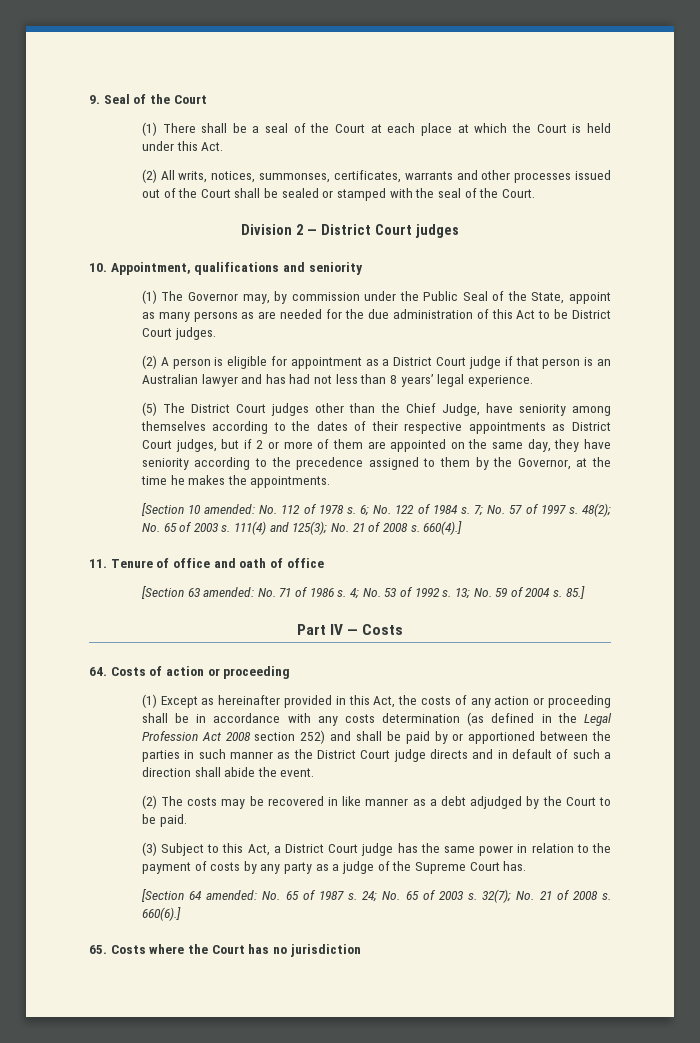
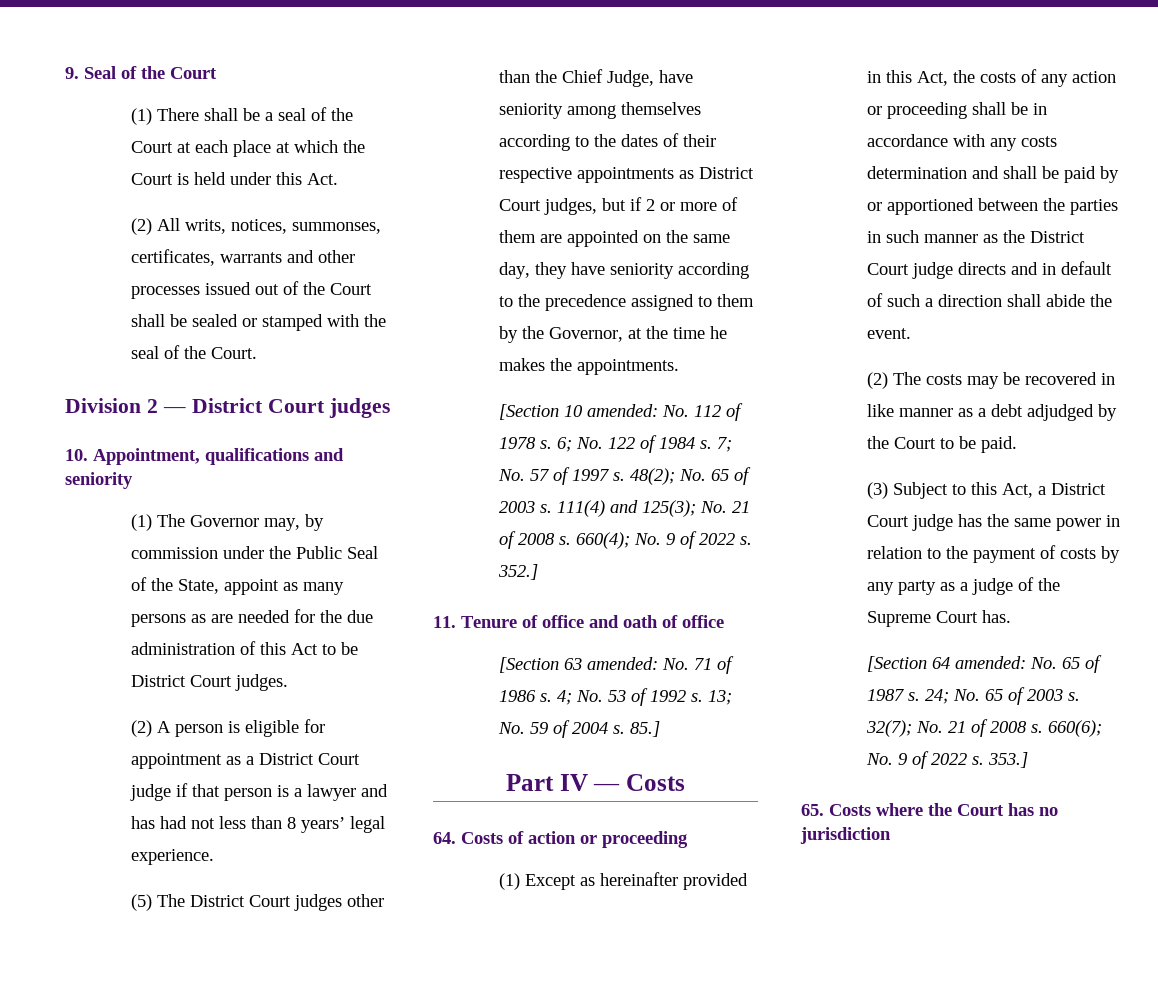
[596,359,611,366] [141,374,198,384] an Australian -> [293,788,302,797] a
[423,521,463,535] 660(4).] -> [575,531,752,549] [497,564,538,580] 660(4); No. 9 of 2022 s. 352.]
[467,712,612,726] [141,730,326,744] (as defined in the Legal Profession Act 2008 section 252) -> (967, 172) none
[141,907,181,921] 660(6).] -> [1047,720,1102,737] [865,751,1028,769] 660(6); No. 9 of 2022 s. 353.]

